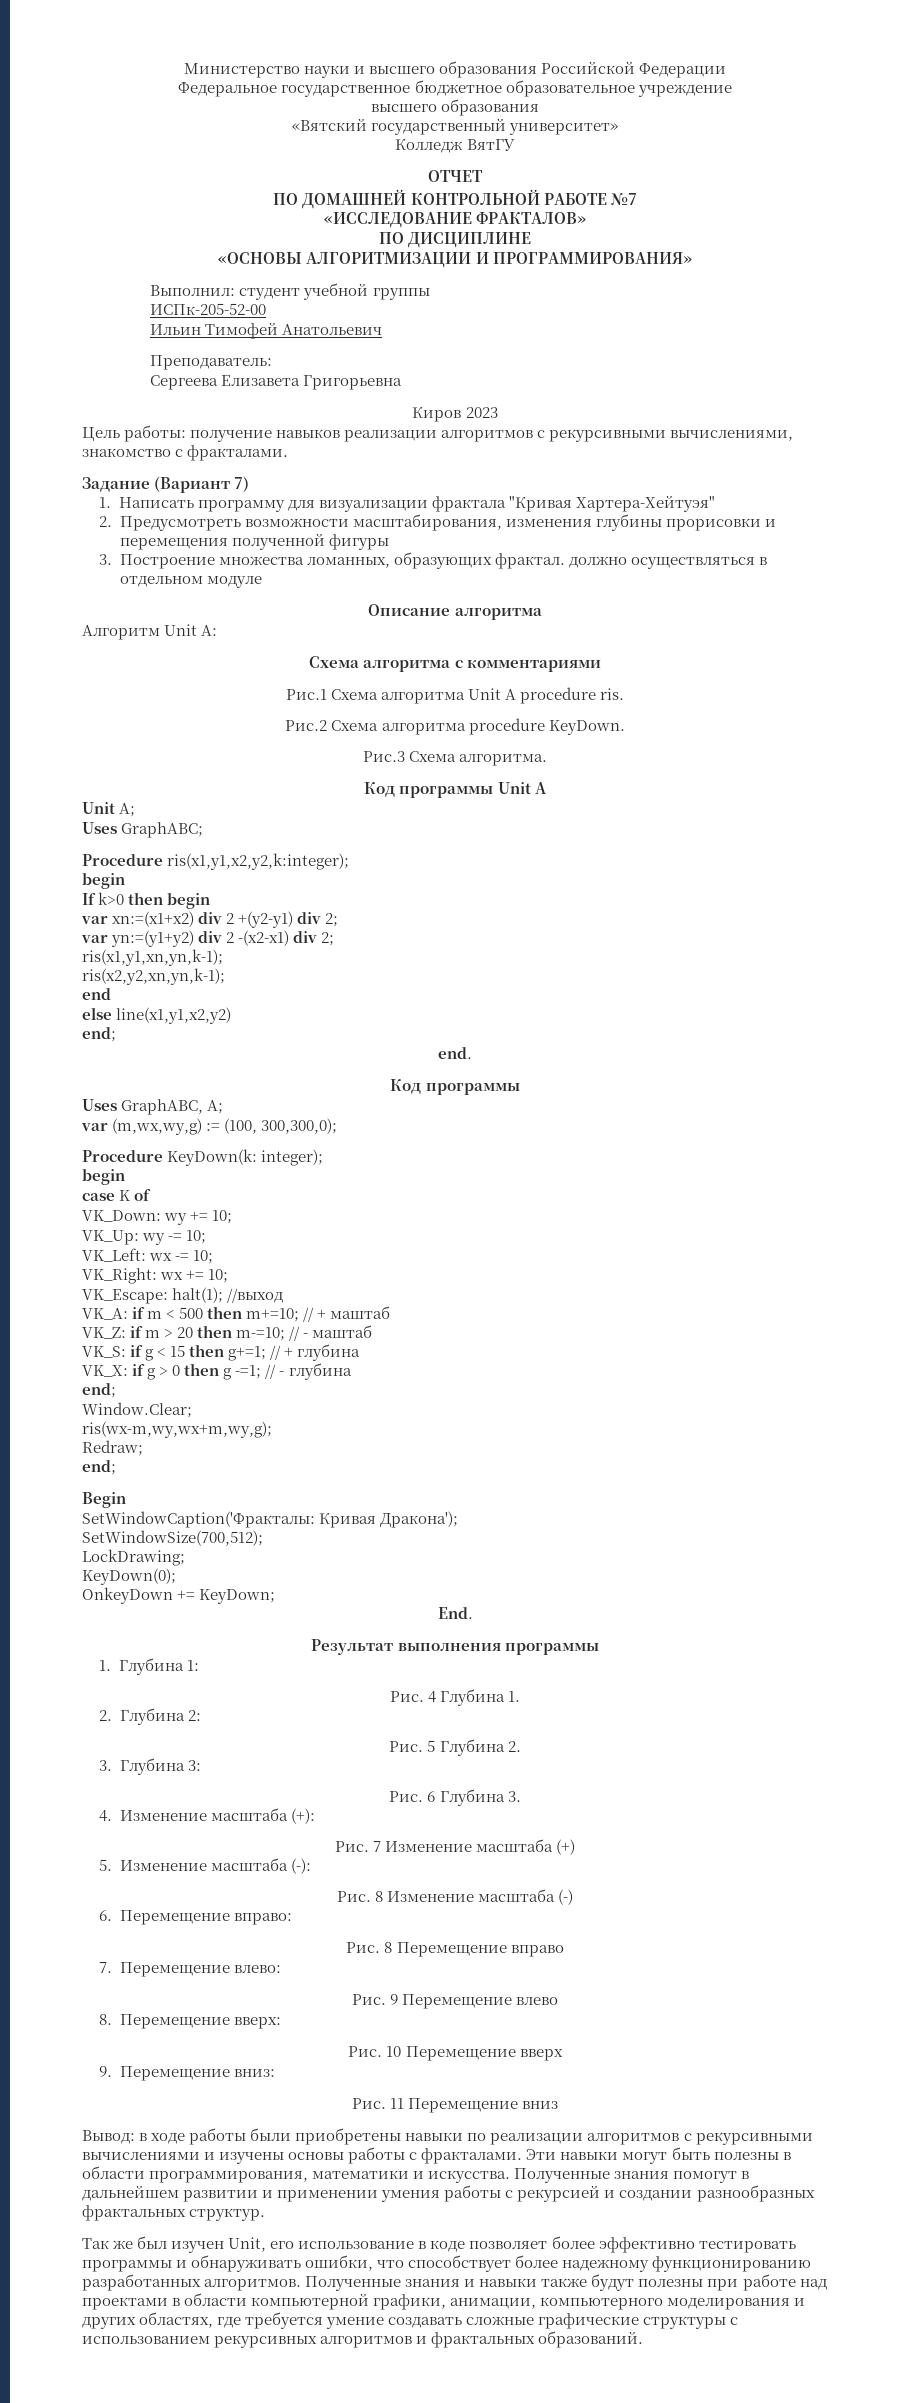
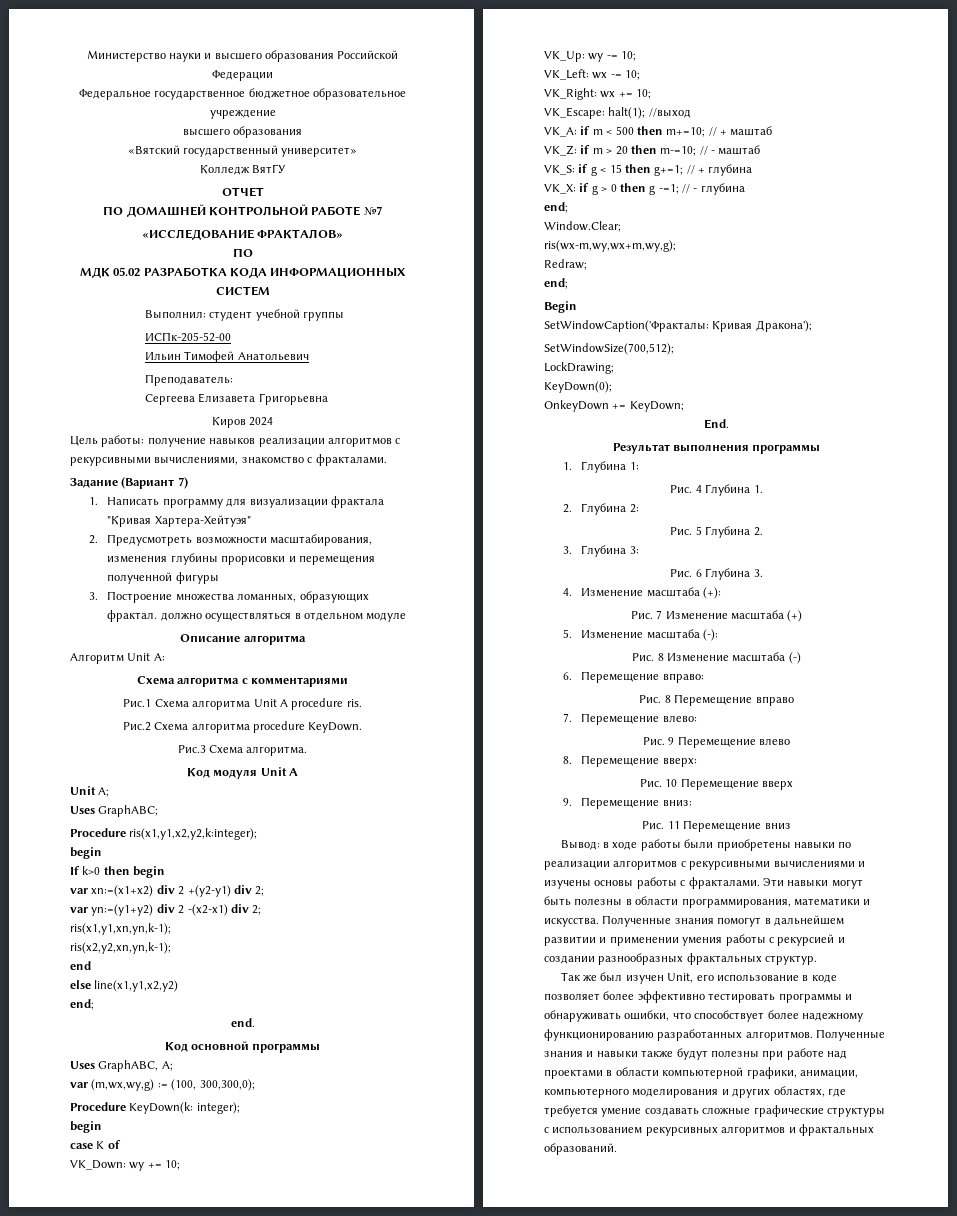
[408,232,532,248] [218,252,692,268] ДИСЦИПЛИНЕ // «ОСНОВЫ АЛГОРИТМИЗАЦИИ И ПРОГРАММИРОВАНИЯ» -> [79,267,407,278] [215,286,270,296] // МДК 05.02 РАЗРАБОТКА КОДА ИНФОРМАЦИОННЫХ СИСТЕМ
[465,407,498,418] 2023 -> [249,417,274,426] 2024
[399,786,494,798] программы -> [213,769,258,779] модуля
(422, 1086) none -> [191,1041,249,1051] основной

